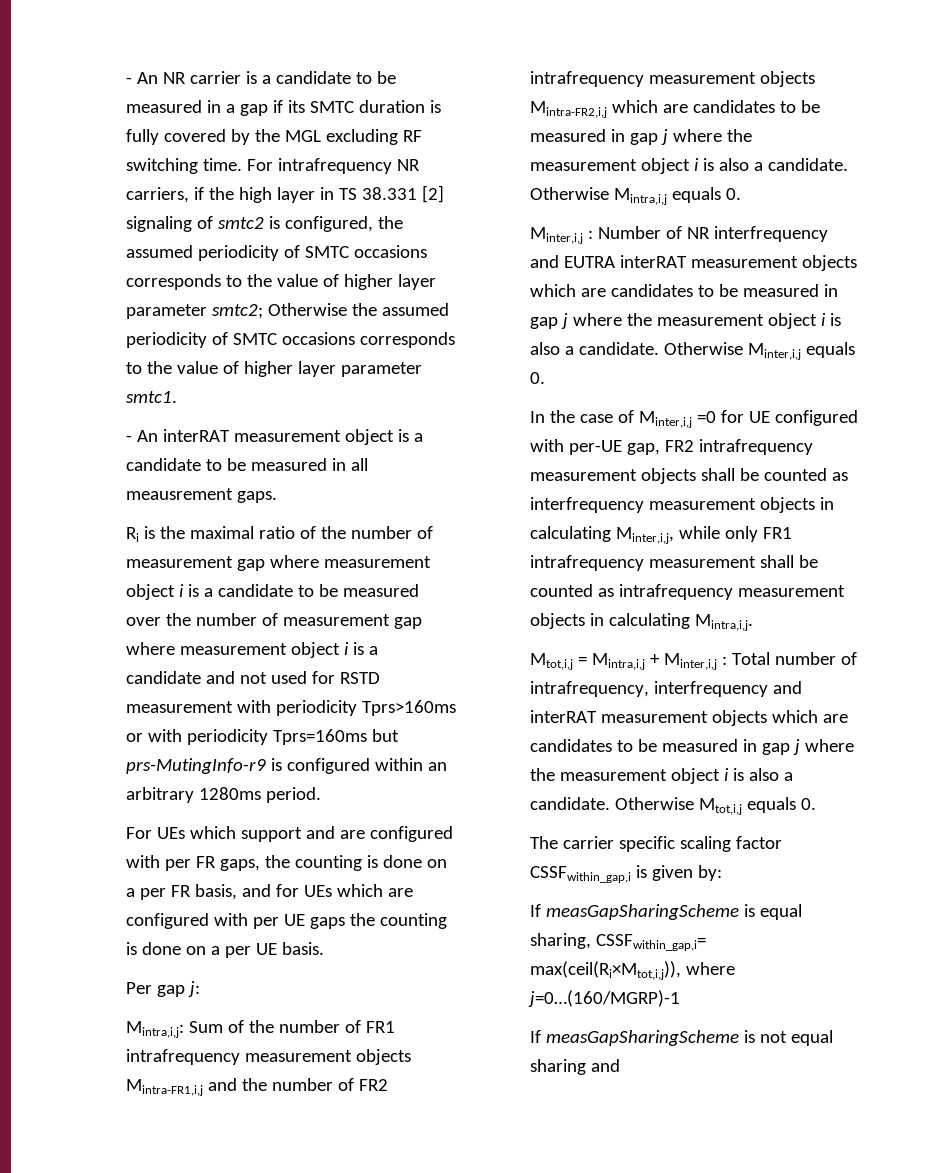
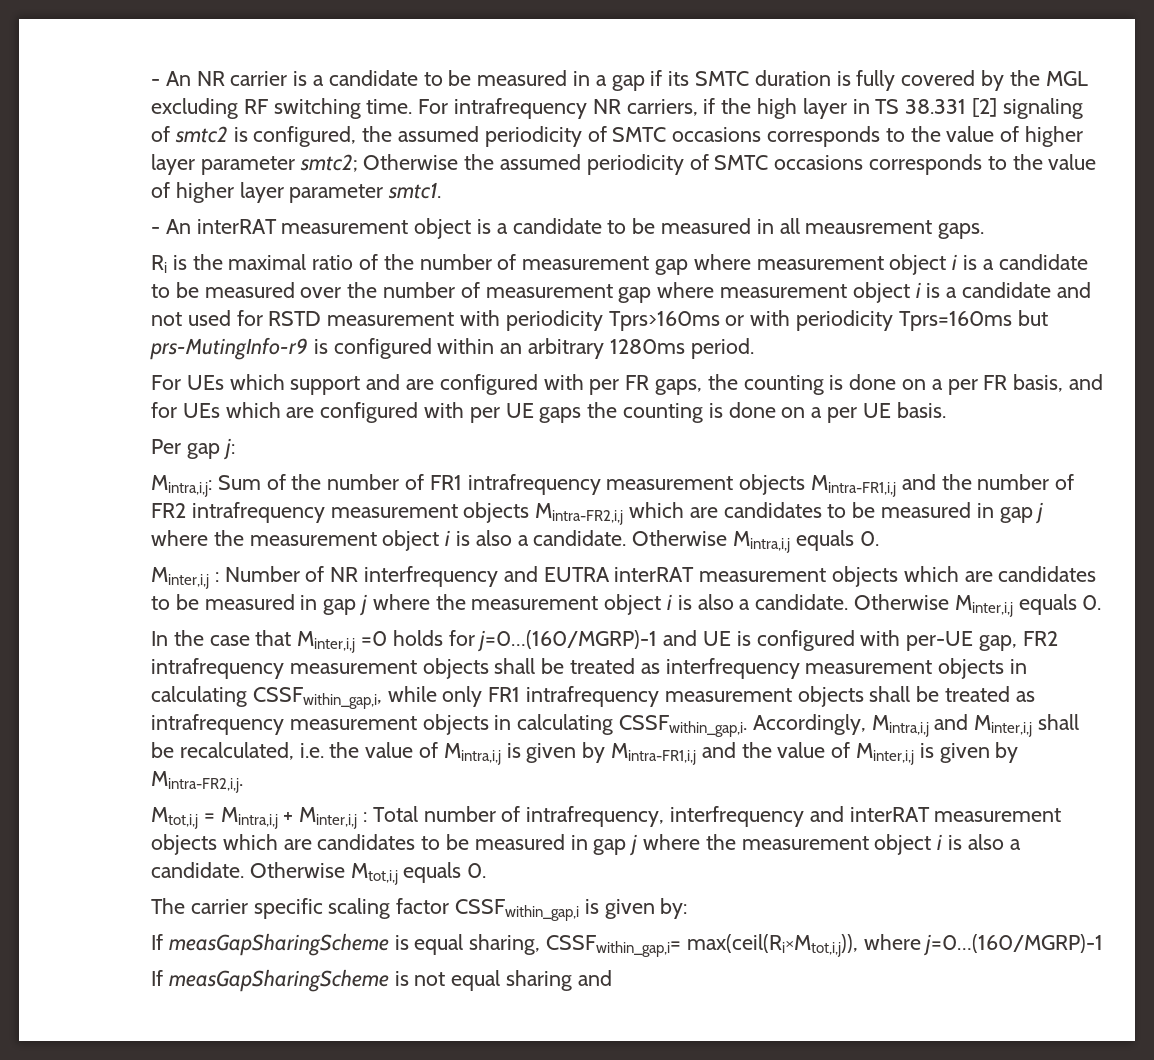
[618,410,635,423] of -> [255,630,292,646] that
[721,410,771,423] for UE -> [392,630,751,652] holds for j=0…(160/MGRP)-1 and UE is
[764,468,828,481] counted -> [569,658,635,674] treated
[616,527,675,544] Minter,i,j, -> [252,687,382,709] CSSFwithin_gap,i,
[760,555,819,568] [530,584,594,597] shall be counted -> [797,686,1010,707] objects shall be treated
[695,614,754,631] Mintra,i,j. -> [618,714,1079,737] [150,742,1019,765] [150,771,243,793] CSSFwithin_gap,i. Accordingly, Mintra,i,j and Minter,i,j shall be recalculated, i.e. the value of Mintra,i,j is given by Mintra-FR1,i,j and the value of Minter,i,j is given by Mintra-FR2,i,j.

